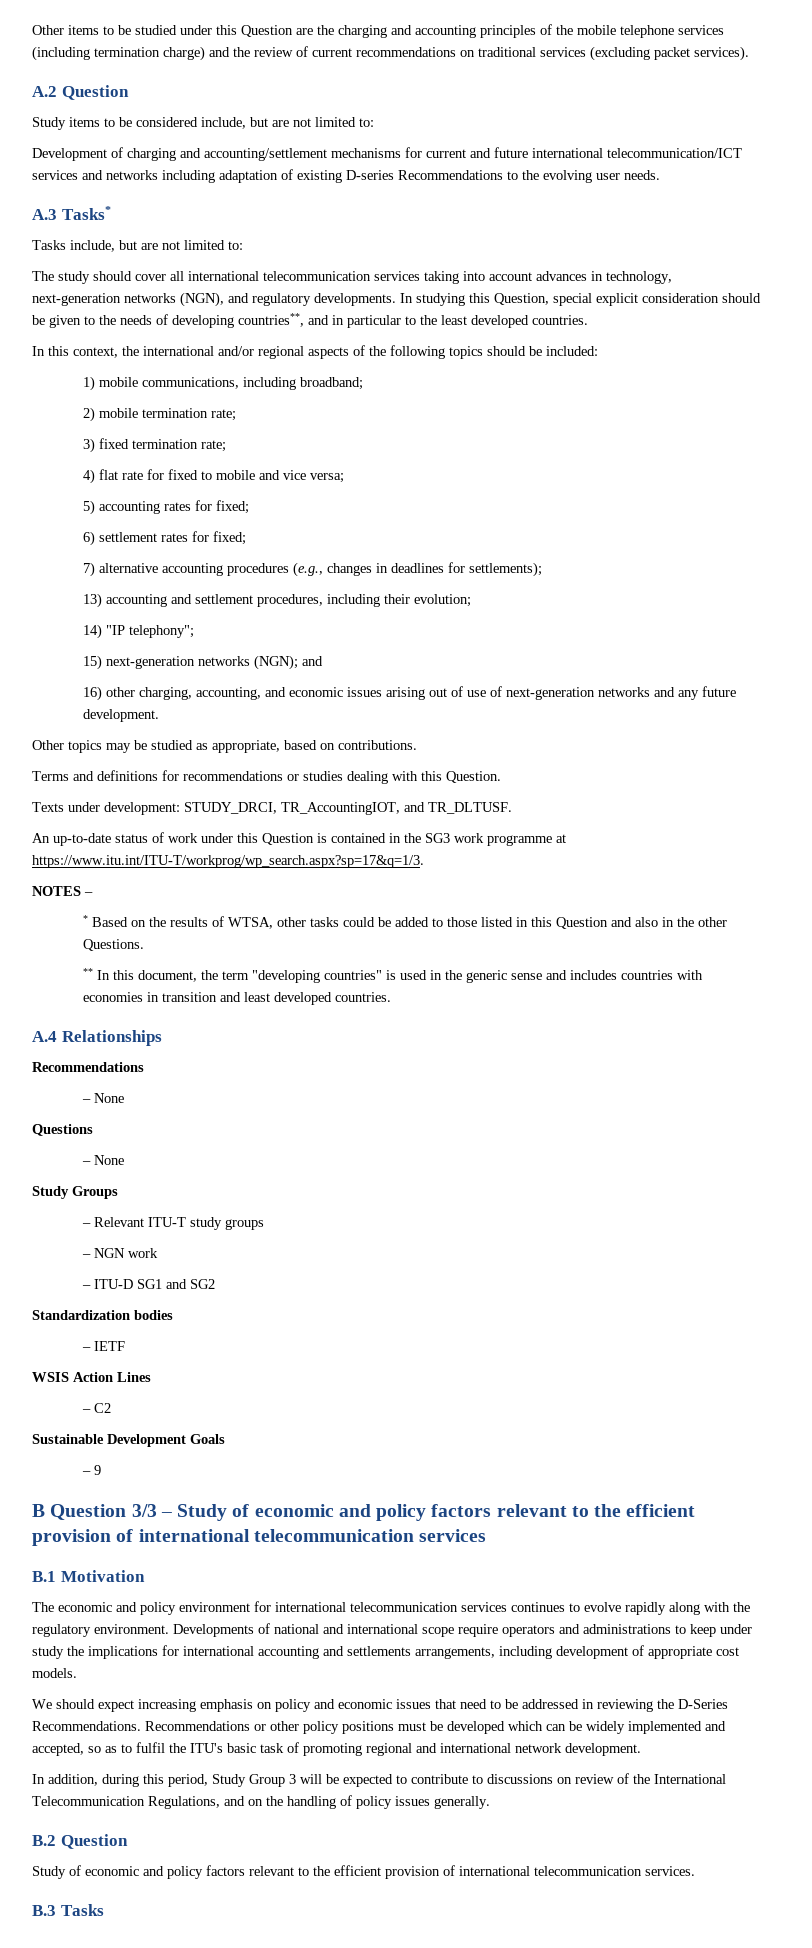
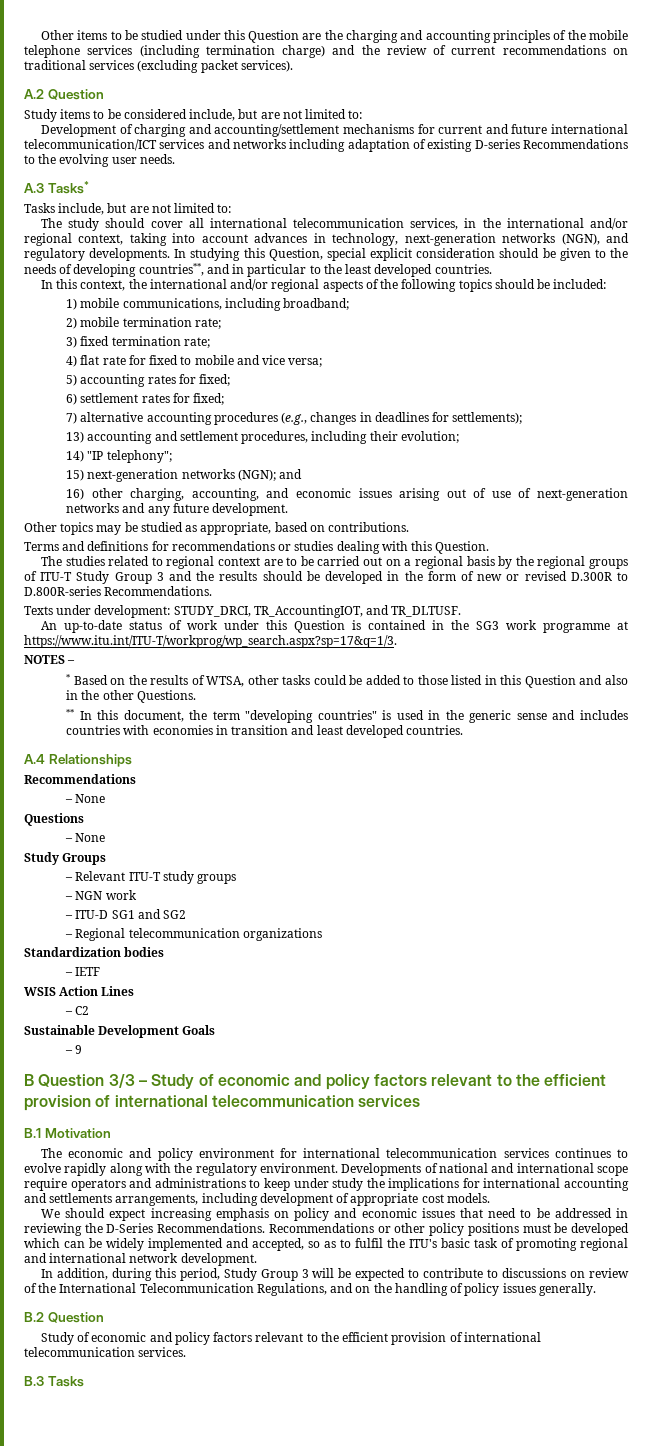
[374,271,420,281] services -> [410,218,629,230] [24,233,124,246] services, in the international and/or regional context,
(501, 777) none -> [40,556,628,569] [24,571,629,584] [24,586,213,596] // The studies related to regional context are to be carried out on a regional basis by the regional groups of ITU-T Study Group 3 and the results should be developed in the form of new or revised D.300R to D.800R-series Recommendations.
(215, 1284) none -> [65,928,322,941] // – Regional telecommunication organizations

